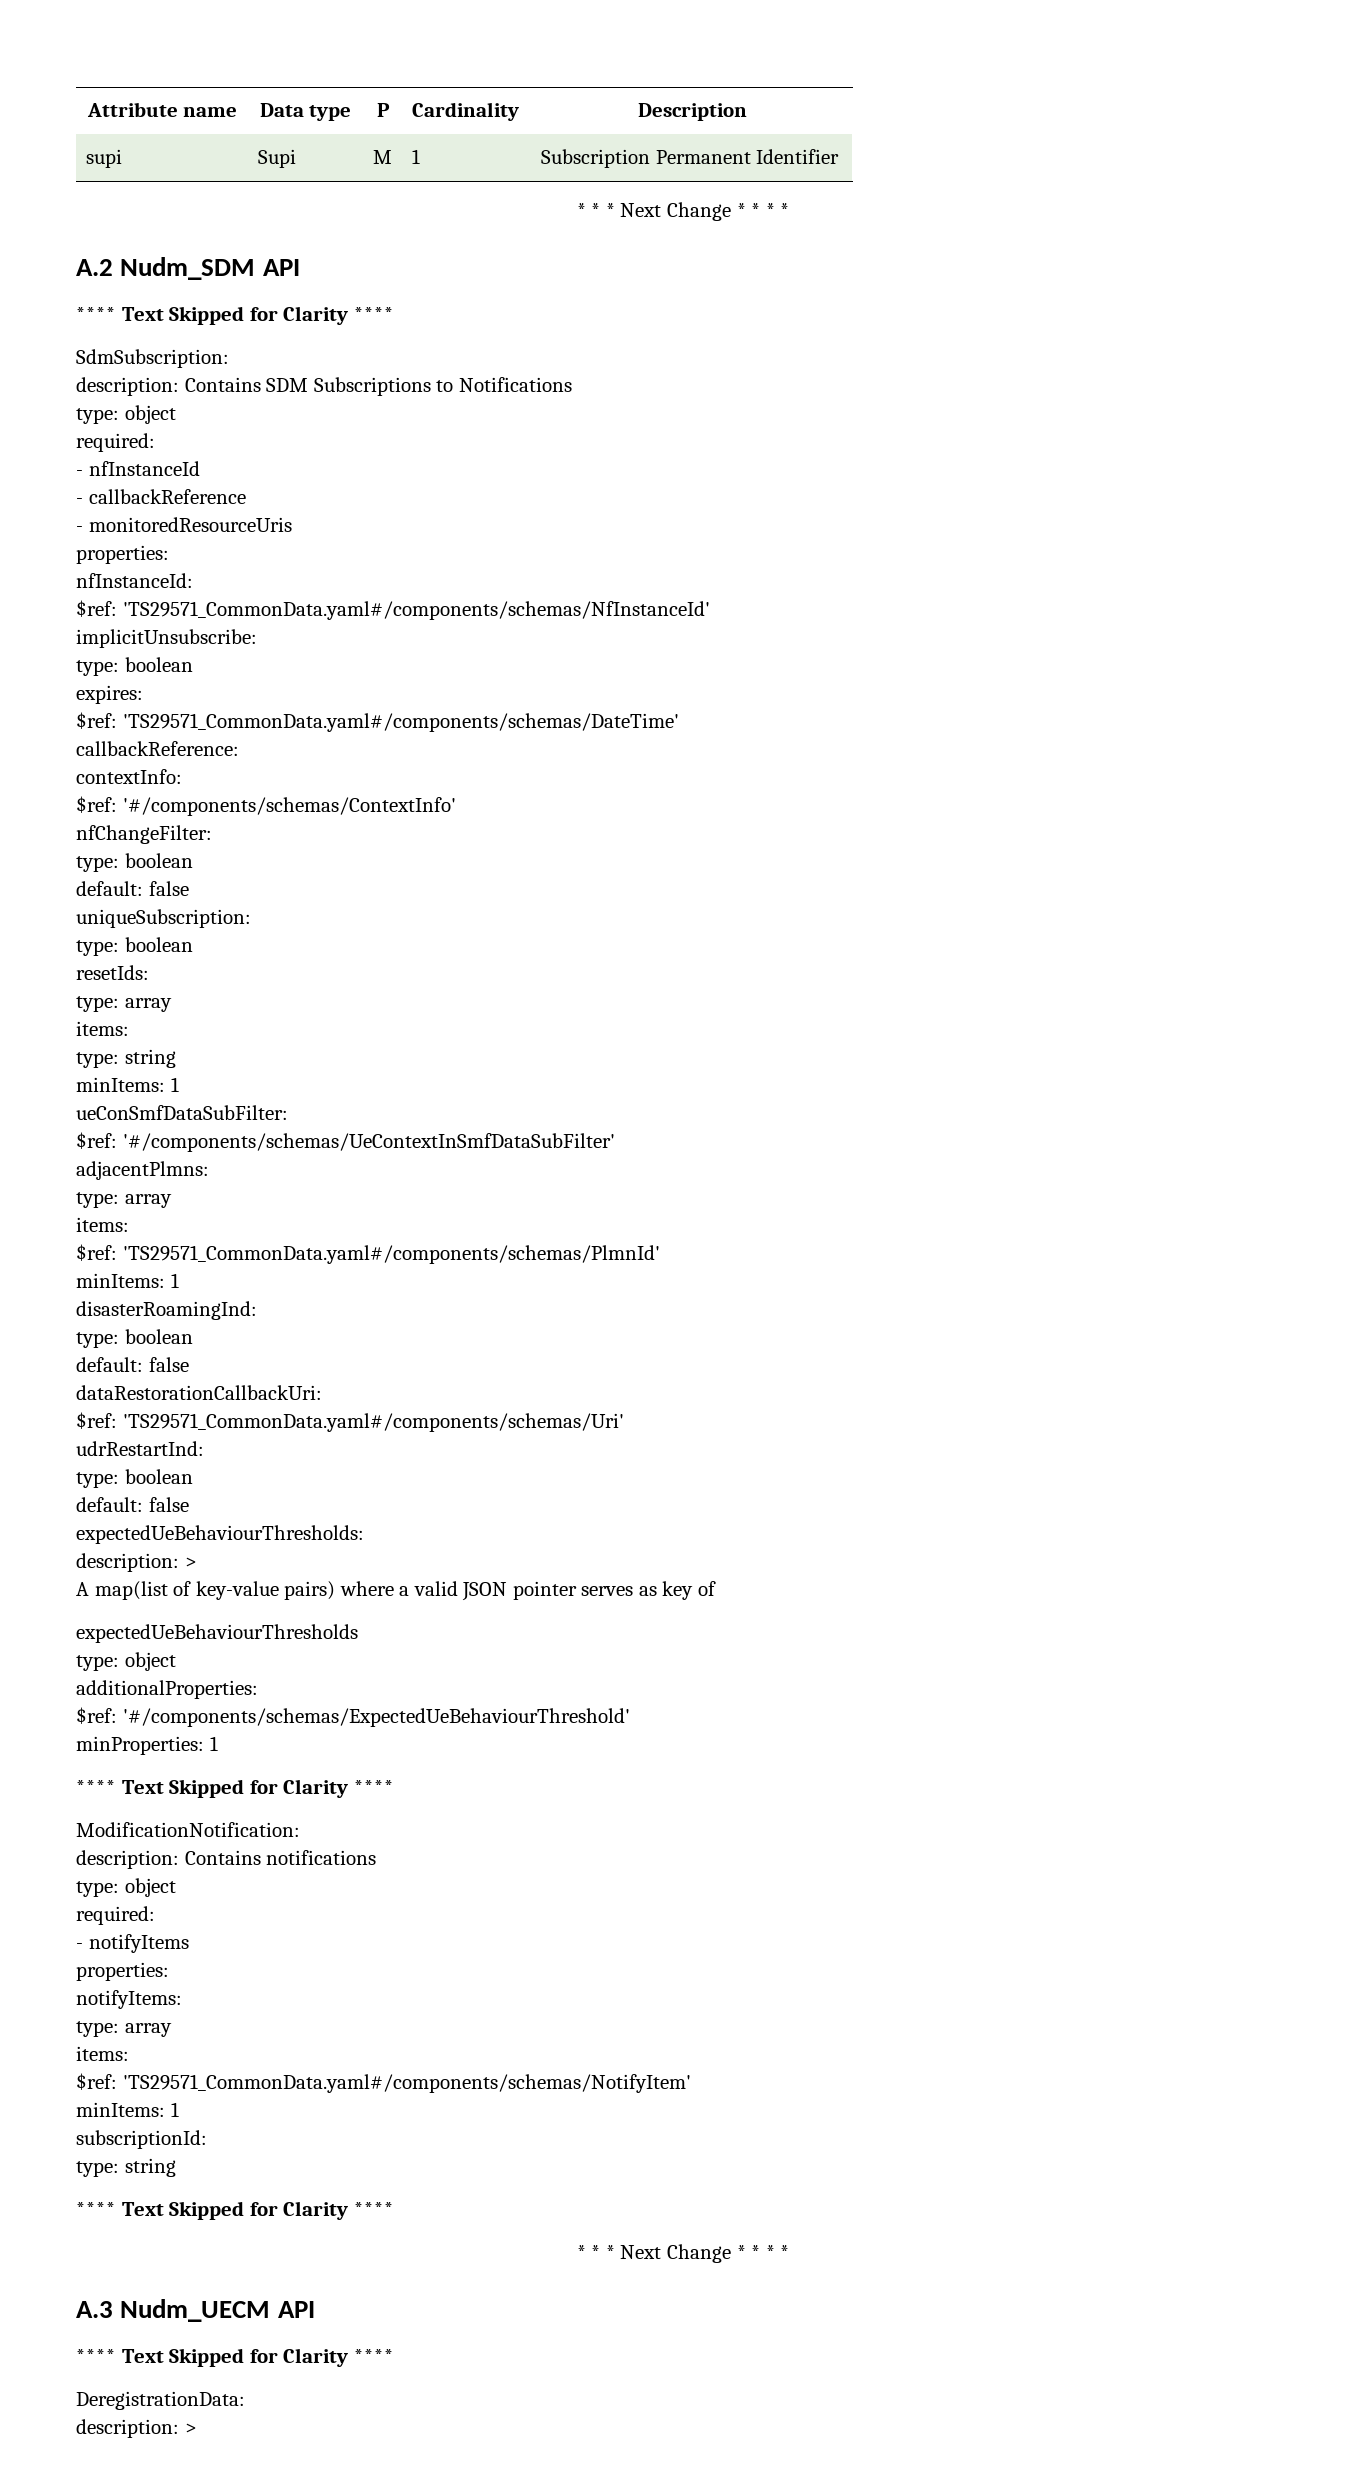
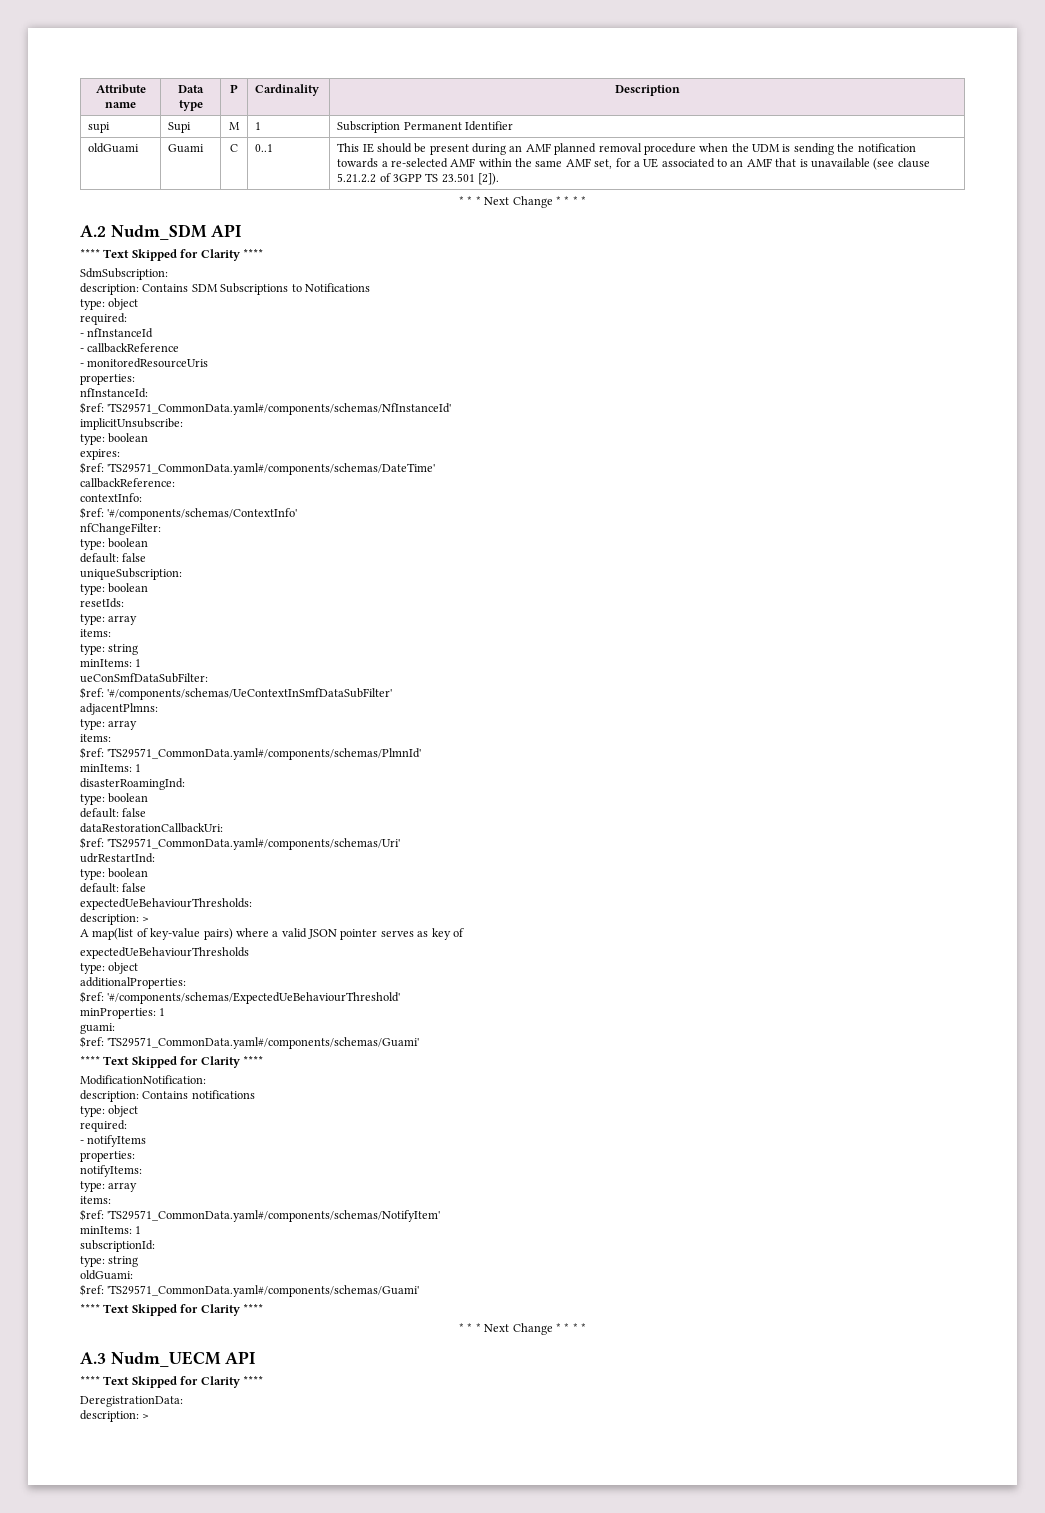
(840, 156) none -> [88,143,140,153] [168,144,205,153] [230,144,238,152] [255,144,274,152] [337,143,916,155] [337,158,930,170] [337,173,500,185] // oldGuami | Guami | C | 0..1 | This IE should be present during an AMF planned removal procedure when the UDM is sending the notification towards a re-selected AMF within the same AMF set, for a UE associated to an AMF that is unavailable (see clause 5.21.2.2 of 3GPP TS 23.501 [2]).
(218, 1743) none -> [80,1023,115,1034] [80,1036,420,1049] // guami: // $ref: 'TS29571_CommonData.yaml#/components/schemas/Guami'
(176, 2167) none -> [80,1270,133,1280] [80,1284,420,1297] // oldGuami: // $ref: 'TS29571_CommonData.yaml#/components/schemas/Guami'

